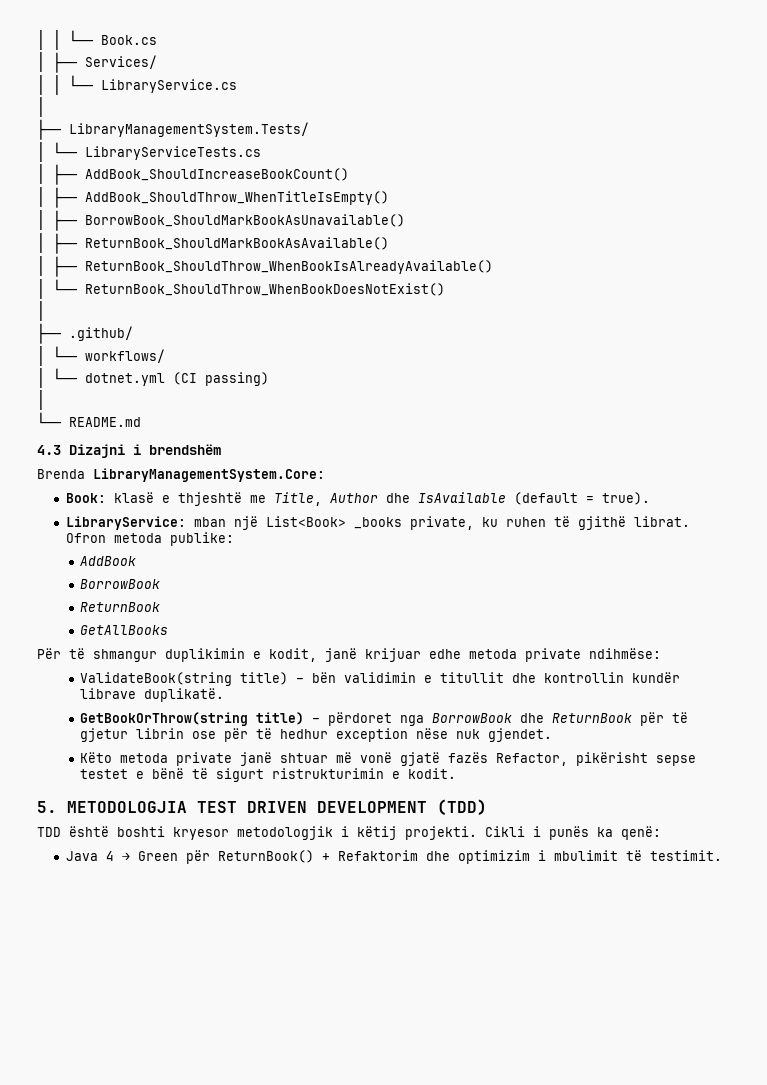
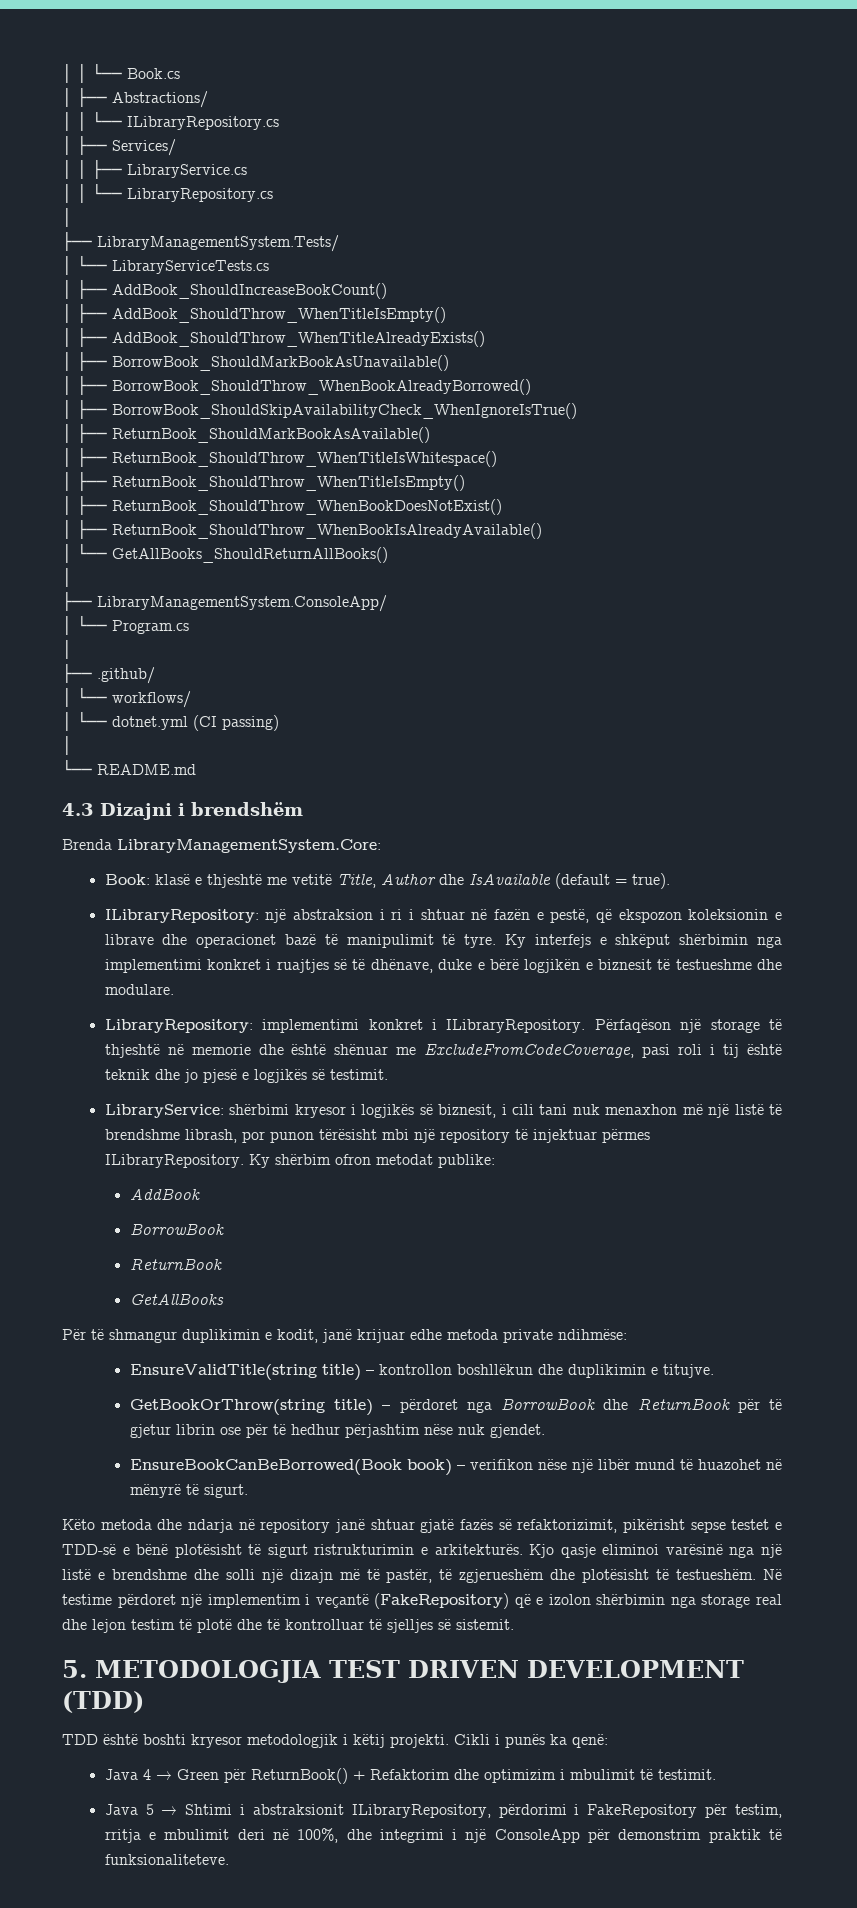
(157, 40) none -> [62,87,208,108] [62,111,279,131] // │ ├── Abstractions/ // │ │ └── ILibraryRepository.cs
[37,75,237,95] // │ │ └── LibraryService.cs -> [62,159,247,179] [62,183,273,203] // │ │ ├── LibraryService.cs // │ │ └── LibraryRepository.cs
(389, 198) none -> [62,327,485,347] // │ ├── AddBook_ShouldThrow_WhenTitleAlreadyExists()
[85,237,389,250] ReturnBook_ShouldMarkBookAsAvailable() -> [112,379,531,395] [62,399,577,419] [62,423,430,443] [62,447,497,467] [62,471,465,491] [62,495,502,515] BorrowBook_ShouldThrow_WhenBookAlreadyBorrowed() // │ ├── BorrowBook_ShouldSkipAvailabilityCheck_WhenIgnoreIsTrue() // │ ├── ReturnBook_ShouldMarkBookAsAvailable() // │ ├── ReturnBook_ShouldThrow_WhenTitleIsWhitespace() // │ ├── ReturnBook_ShouldThrow_WhenTitleIsEmpty() // │ ├── ReturnBook_ShouldThrow_WhenBookDoesNotExist()
[85,283,445,296] ReturnBook_ShouldThrow_WhenBookDoesNotExist() -> [112,547,388,563] [62,567,72,587] [62,591,387,612] [62,615,189,635] GetAllBooks_ShouldReturnAllBooks() // │ // ├── LibraryManagementSystem.ConsoleApp/ // │ └── Program.cs
(266, 499) none -> [291,874,332,885] vetitë
[65,516,690,530] [65,533,162,543] LibraryService: mban një List<Book> _books private, ku ruhen të gjithë librat. Ofron metoda -> [104,909,783,923] [104,934,782,948] [104,959,782,973] [104,984,174,995] [104,1019,783,1033] [104,1044,782,1058] [104,1069,388,1083] [104,1104,782,1118] [104,1129,650,1143] [104,1154,433,1168] ILibraryRepository: një abstraksion i ri i shtuar në fazën e pestë, që ekspozon koleksionin e librave dhe operacionet bazë të manipulimit të tyre. Ky interfejs e shkëput shërbimin nga implementimi konkret i ruajtjes së të dhënave, duke e bërë logjikën e biznesit të testueshme dhe modulare. // LibraryRepository: implementimi konkret i ILibraryRepository. Përfaqëson një storage të thjeshtë në memorie dhe është shënuar me ExcludeFromCodeCoverage, pasi roli i tij është teknik dhe jo pjesë e logjikës së testimit. // LibraryService: shërbimi kryesor i logjikës së biznesit, i cili tani nuk menaxhon më një listë të brendshme librash, por punon tërësisht mbi një repository të injektuar përmes ILibraryRepository. Ky shërbim ofron metodat
[80,672,681,686] [80,688,225,702] ValidateBook(string title) – bën validimin e titullit dhe kontrollin kundër librave duplikatë. -> [129,1364,714,1381] EnsureValidTitle(string title) – kontrollon boshllëkun dhe duplikimin e titujve.
[336,728,409,742] exception -> [344,1424,420,1438] përjashtim
[80,752,697,766] [80,768,457,782] Këto metoda private janë shtuar më vonë gjatë fazës Refactor, pikërisht sepse testet e bënë të sigurt ristrukturimin e kodit. -> [129,1459,782,1476] [129,1484,248,1498] [62,1519,782,1533] [62,1544,782,1558] [62,1569,782,1583] [62,1593,783,1609] [62,1619,514,1633] EnsureBookCanBeBorrowed(Book book) – verifikon nëse një libër mund të huazohet në mënyrë të sigurt. // Këto metoda dhe ndarja në repository janë shtuar gjatë fazës së refaktorizimit, pikërisht sepse testet e TDD-së e bënë plotësisht të sigurt ristrukturimin e arkitekturës. Kjo qasje eliminoi varësinë nga një listë e brendshme dhe solli një dizajn më të pastër, të zgjerueshëm dhe plotësisht të testueshëm. Në testime përdoret një implementim i veçantë (FakeRepository) që e izolon shërbimin nga storage real dhe lejon testim të plotë dhe të kontrolluar të sjelljes së sistemit.
(722, 855) none -> [104,1804,783,1818] [104,1828,783,1843] [104,1854,229,1865] // Java 5 → Shtimi i abstraksionit ILibraryRepository, përdorimi i FakeRepository për testim, rritja e mbulimit deri në 100%, dhe integrimi i një ConsoleApp për demonstrim praktik të funksionaliteteve.

